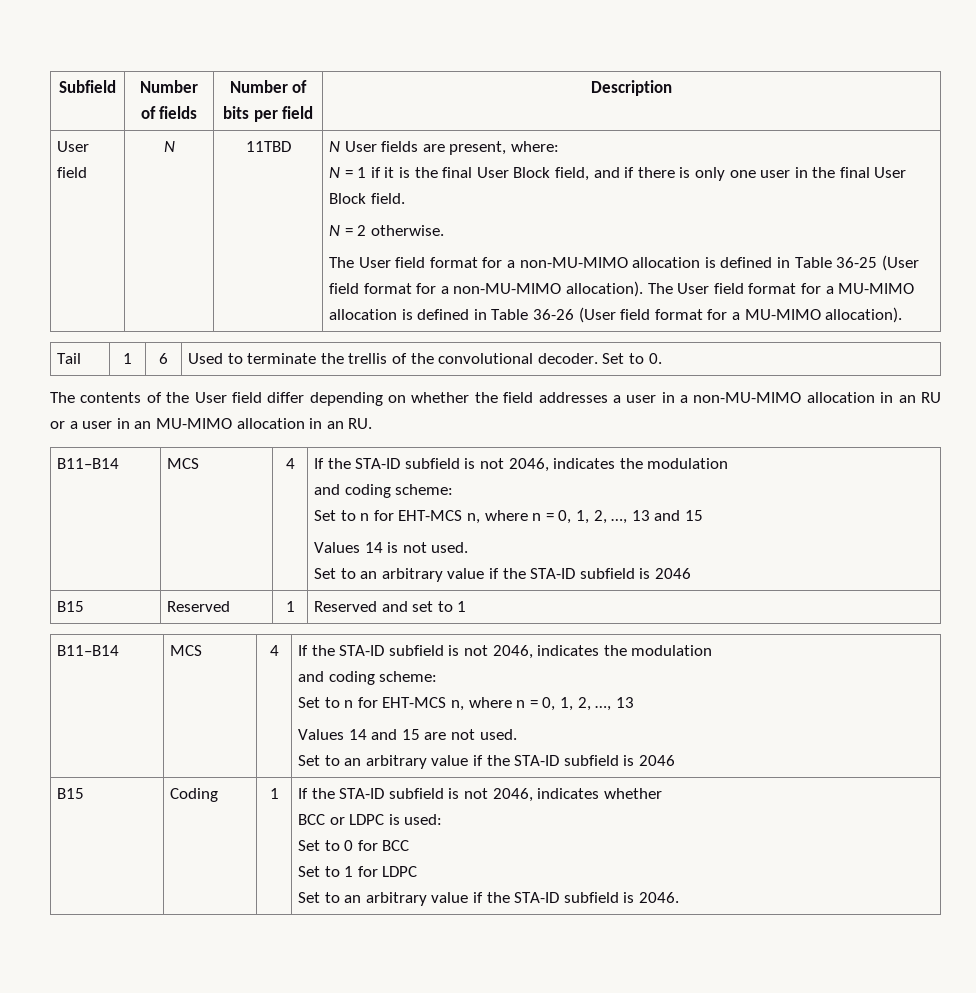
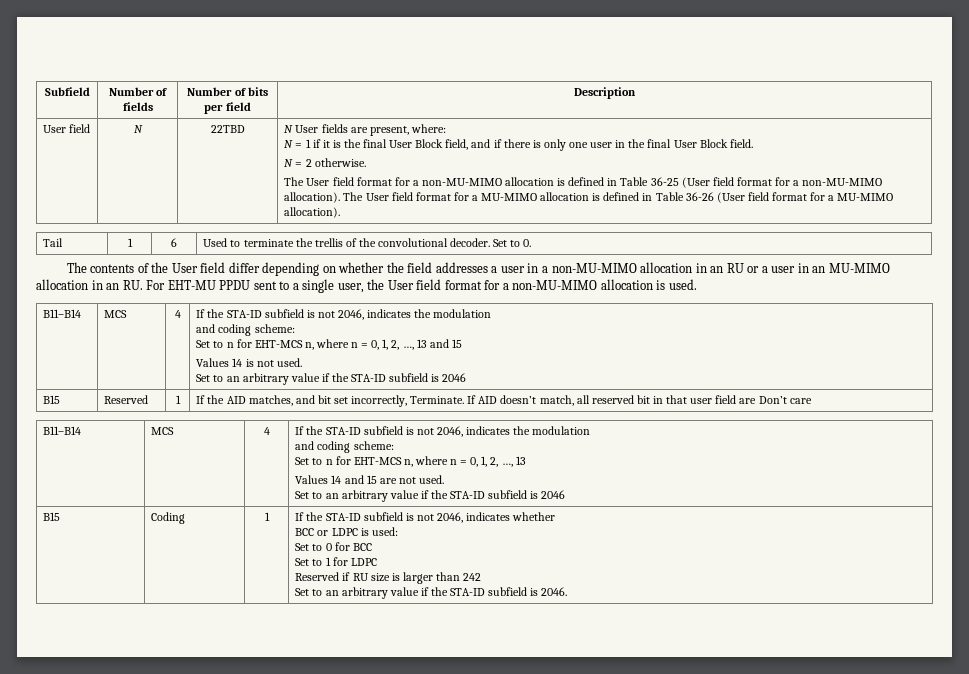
[245,141,291,152] 11TBD -> [210,125,245,133] 22TBD
(373, 423) none -> [146,279,697,293] For EHT-MU PPDU sent to a single user, the User field format for a non-MU-MIMO allocation is used.
[314,601,467,612] Reserved and set to 1 -> [196,395,812,407] If the AID matches, and bit set incorrectly, Terminate. If AID doesn’t match, all reserved bit in that user field are Don’t care
(418, 871) none -> [295,572,482,584] // Reserved if RU size is larger than 242

